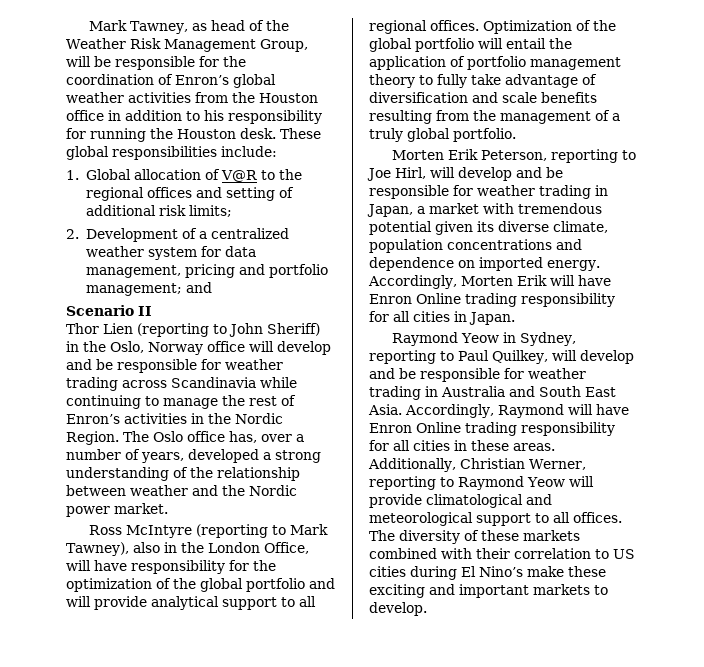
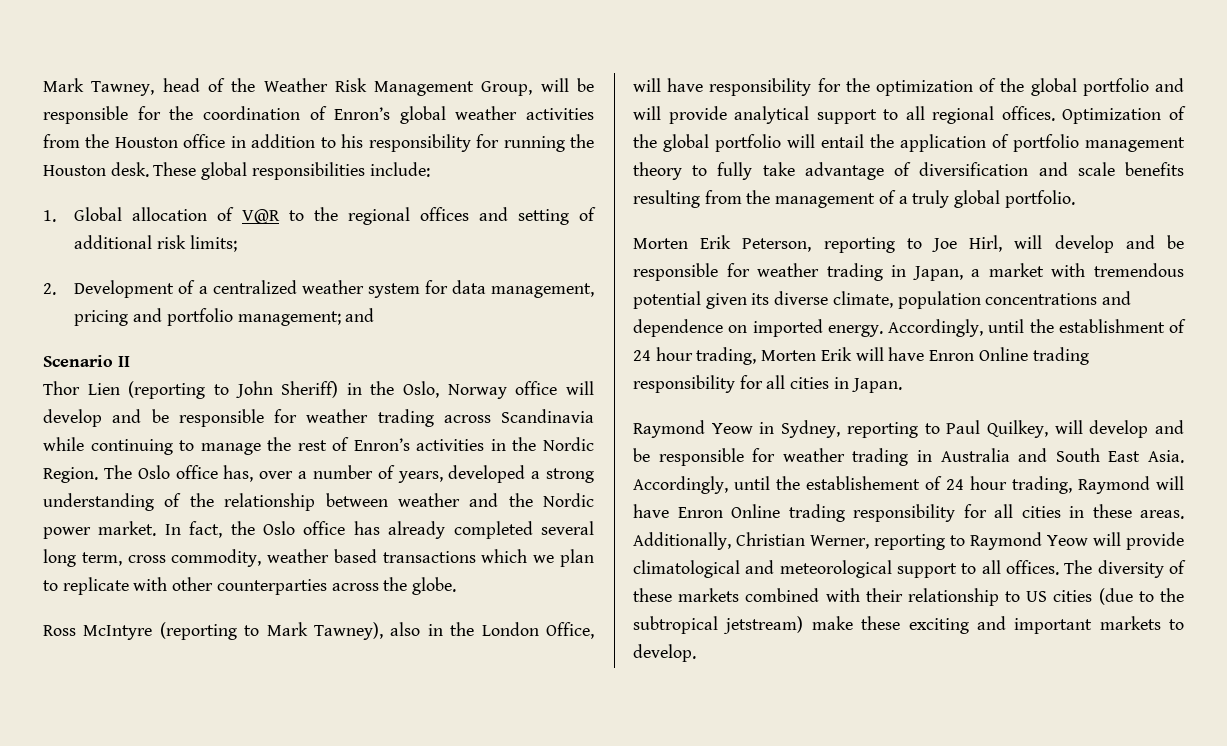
[192,23,208,31] as -> (155, 88) none
(168, 508) none -> [164,521,594,539] [43,549,594,567] [43,577,457,595] In fact, the Oslo office has already completed several long term, cross commodity, weather based transactions which we plan to replicate with other counterparties across the globe.
(457, 282) none -> [988,319,1186,333] [633,347,757,365] until the establishment of 24 hour trading,
(494, 411) none -> [734,476,1072,494] until the establishement of 24 hour trading,
[514,548,591,559] correlation -> [907,588,999,606] relationship
[410,566,523,580] during El Nino’s -> [1098,588,1184,605] [633,616,804,634] (due to the subtropical jetstream)

